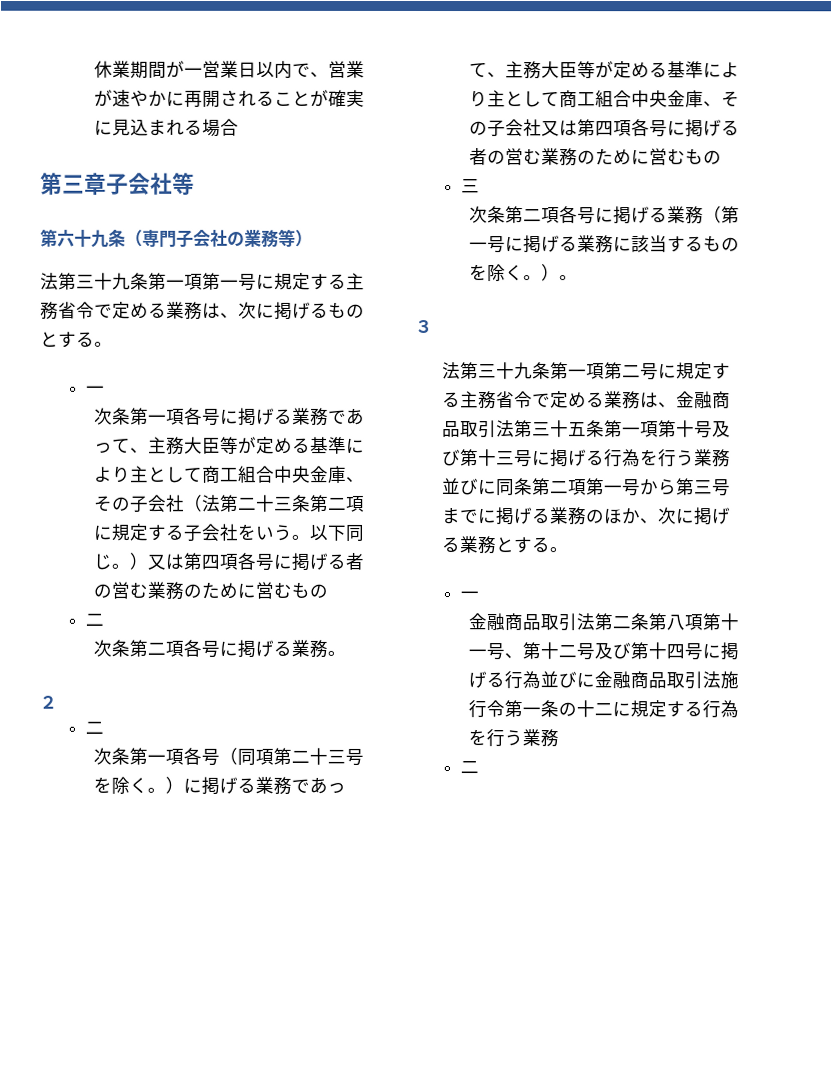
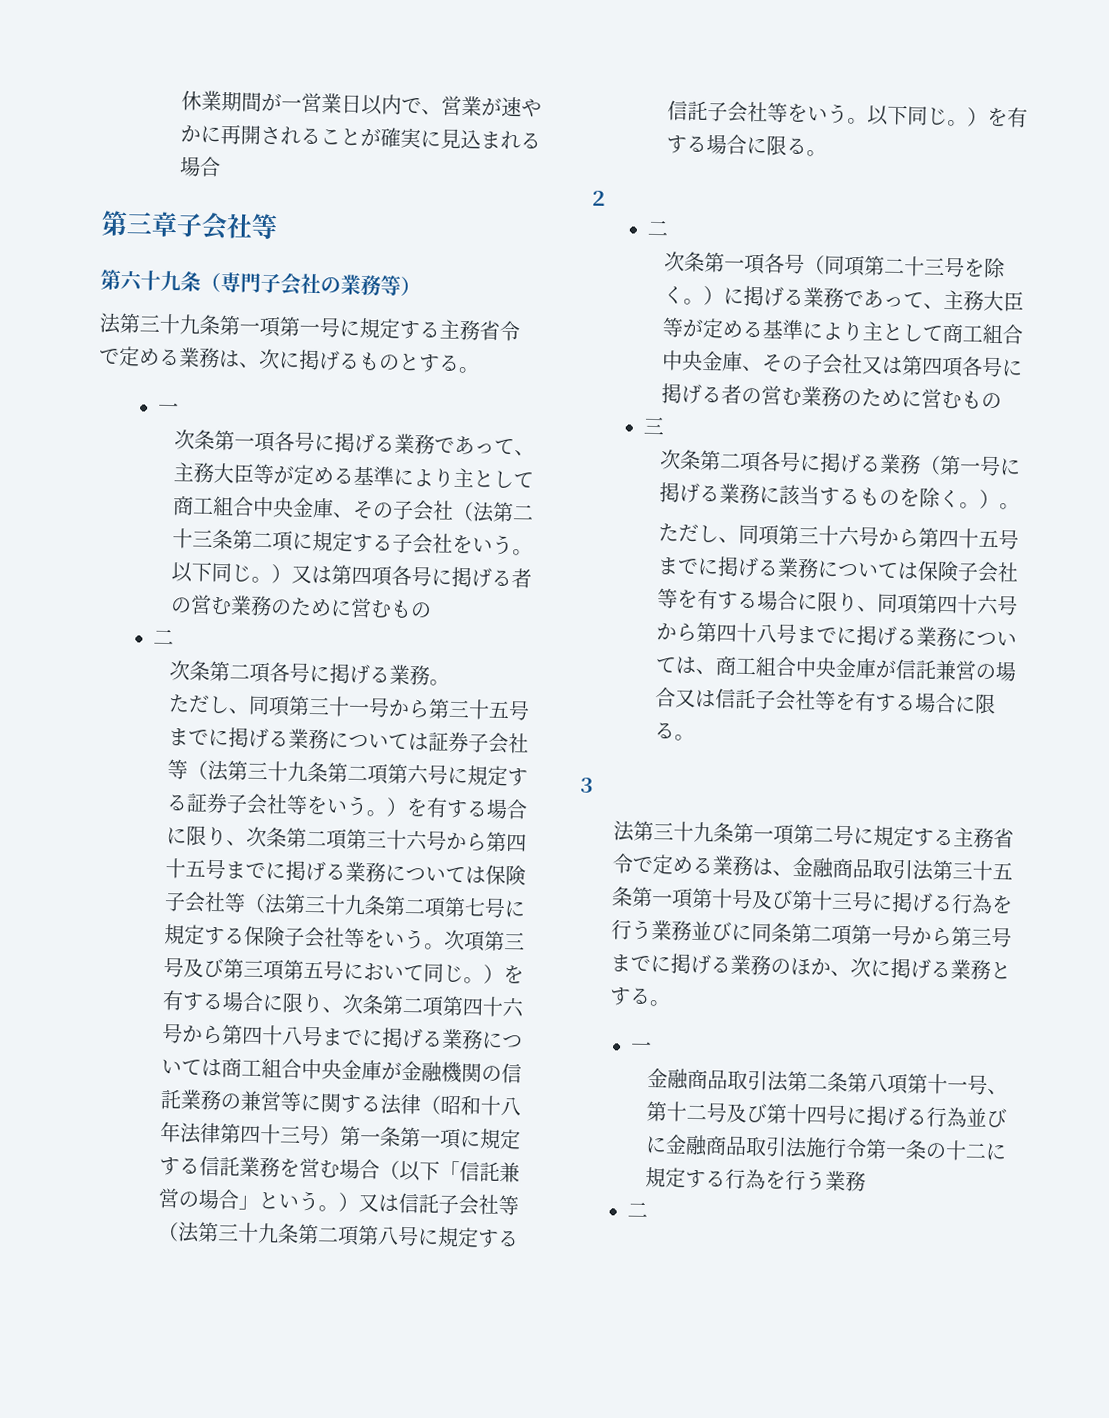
(346, 653) none -> [167,694,530,721] [167,727,529,755] [166,759,528,787] [165,792,528,820] [165,825,527,853] [164,858,526,886] [163,891,526,919] [163,923,525,952] [162,956,524,985] [161,989,525,1018] [161,1022,523,1050] [160,1057,522,1084] [159,1088,521,1117] [159,1121,521,1150] [158,1155,520,1183] [157,1187,519,1216] [156,1221,519,1248] [666,100,1028,128] [665,133,827,157] // ただし、同項第三十一号から第三十五号までに掲げる業務については証券子会社等（法第三十九条第二項第六号に規定する証券子会社等をいう。）を有する場合に限り、次条第二項第三十六号から第四十五号までに掲げる業務については保険子会社等（法第三十九条第二項第七号に規定する保険子会社等をいう。次項第三号及び第三項第五号において同じ。）を有する場合に限り、次条第二項第四十六号から第四十八号までに掲げる業務については商工組合中央金庫が金融機関の信託業務の兼営等に関する法律（昭和十八年法律第四十三号）第一条第一項に規定する信託業務を営む場合（以下「信託兼営の場合」という。）又は信託子会社等（法第三十九条第二項第八号に規定する信託子会社等をいう。以下同じ。）を有する場合に限る。
(578, 278) none -> [657,523,1019,550] [656,556,1019,584] [656,588,1018,616] [655,621,1017,648] [654,655,1017,682] [654,687,996,715] [653,722,695,741] // ただし、同項第三十六号から第四十五号までに掲げる業務については保険子会社等を有する場合に限り、同項第四十六号から第四十八号までに掲げる業務については、商工組合中央金庫が信託兼営の場合又は信託子会社等を有する場合に限る。

